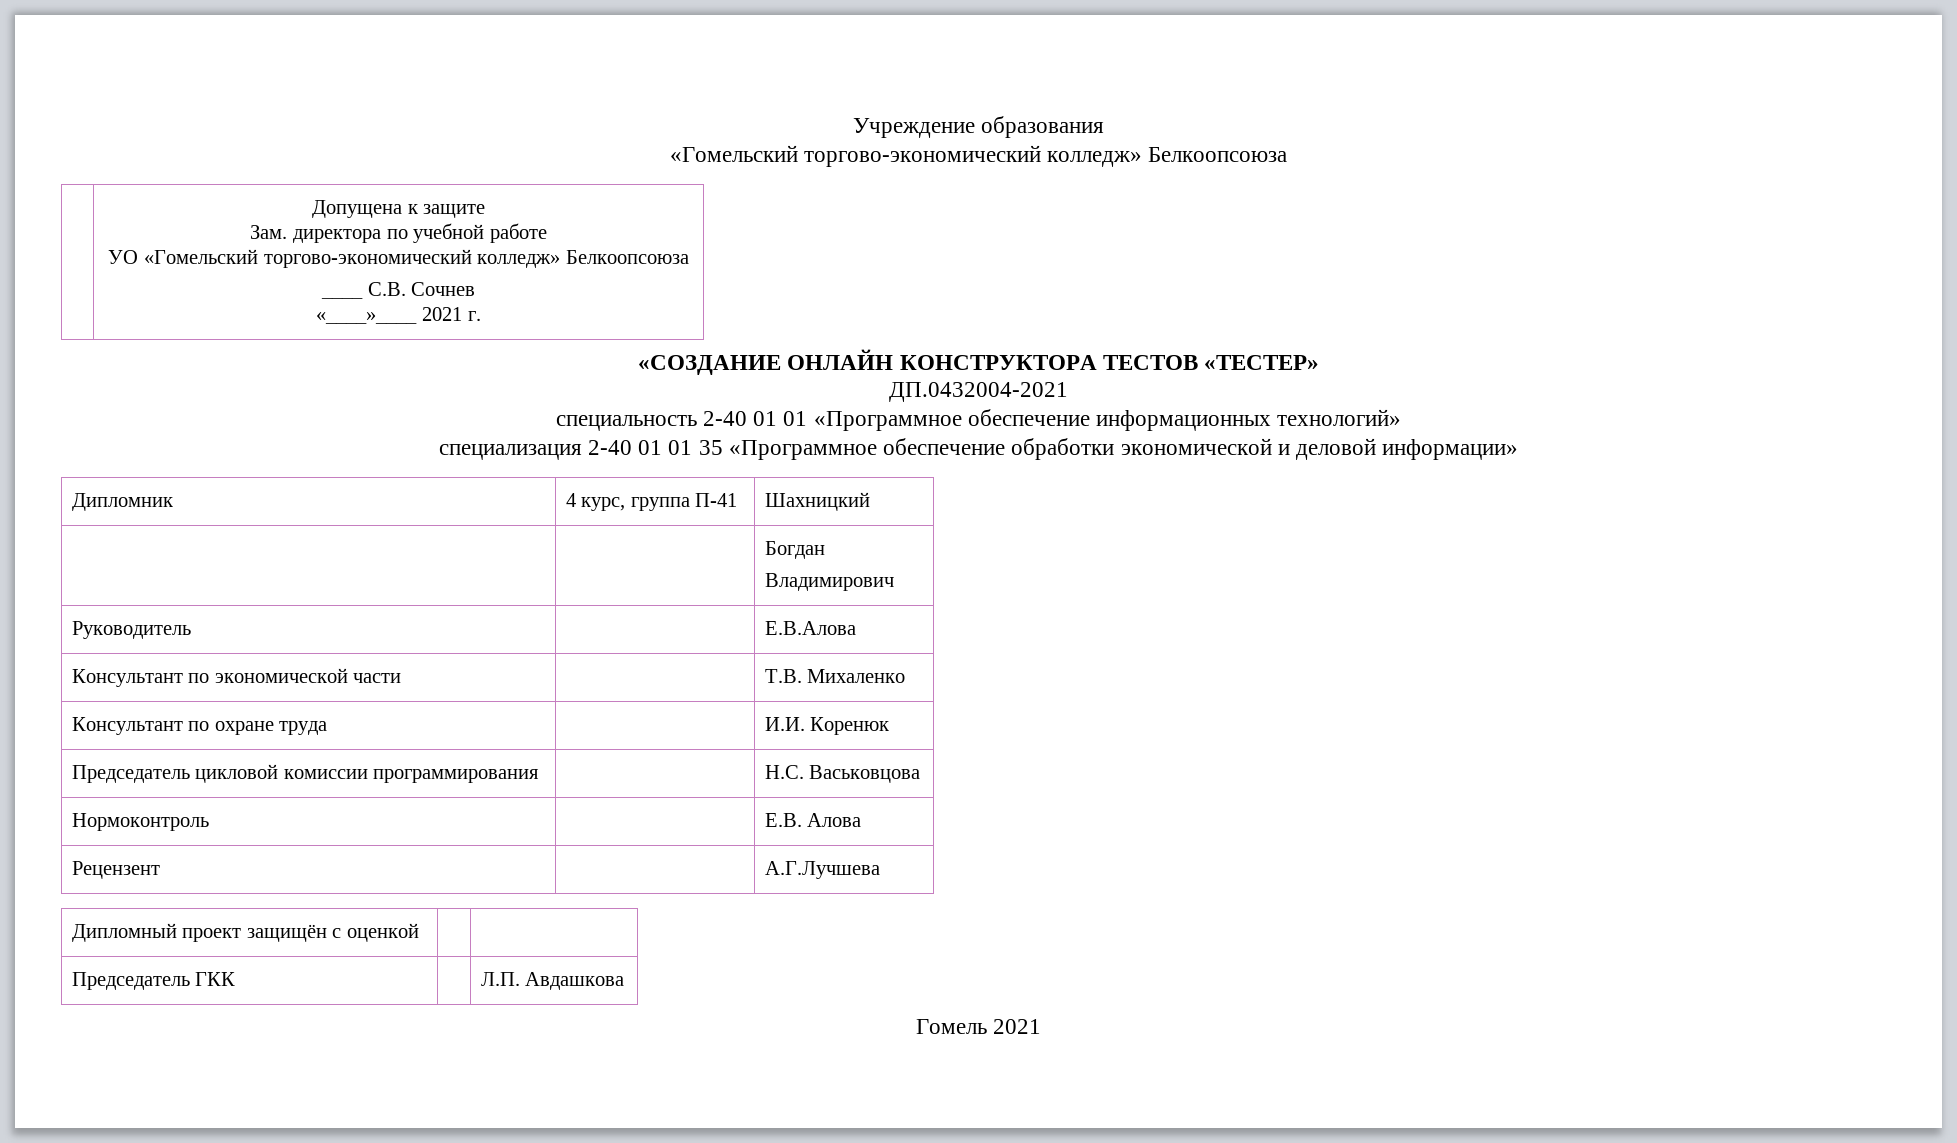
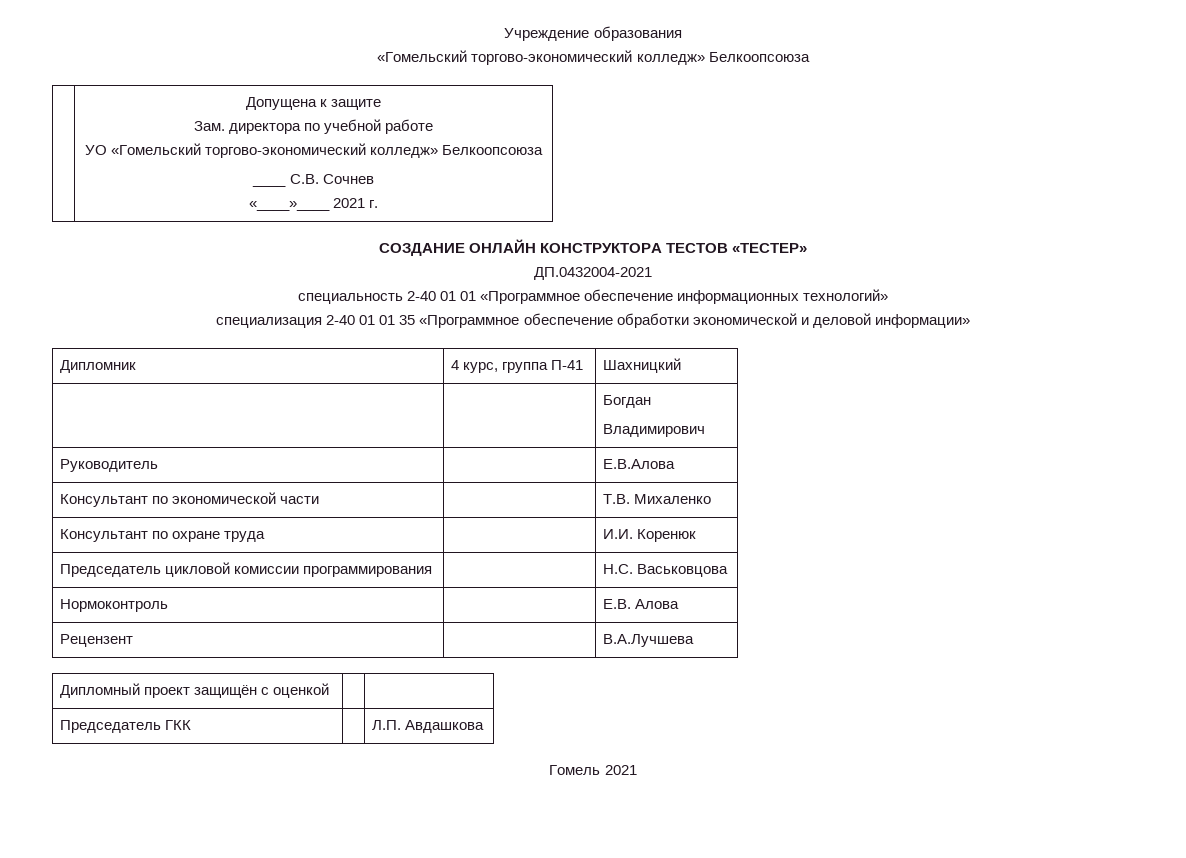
[638,355,782,375] «СОЗДАНИЕ -> [378,243,465,256] СОЗДАНИЕ
[764,861,880,879] А.Г.Лучшева -> [602,634,694,647] В.А.Лучшева

